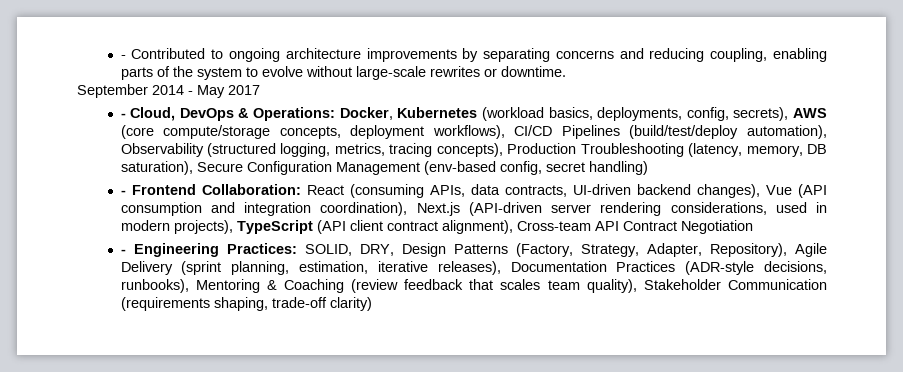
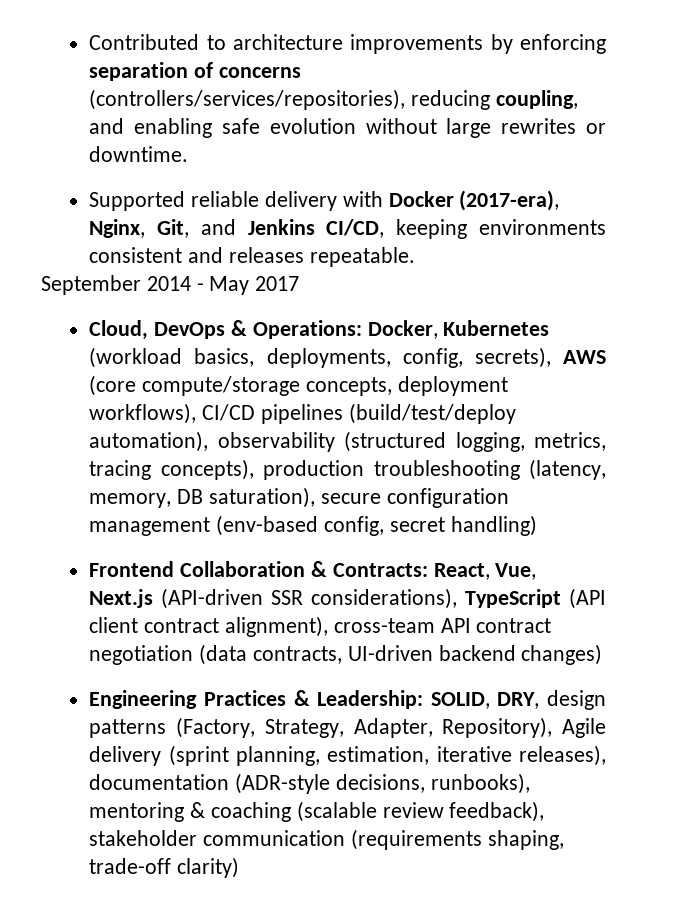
[120,55,126,59] - -> (89, 42) none
[228,48,280,62] ongoing -> (226, 42) none
[483,48,827,62] [120,66,566,80] separating concerns and reducing coupling, enabling parts of the system to evolve without large-scale rewrites or downtime. -> [520,34,606,54] [89,62,301,81] [89,89,578,110] [89,118,606,138] [89,146,189,162] [89,190,560,211] [89,219,606,239] [89,247,415,267] enforcing separation of concerns (controllers/services/repositories), reducing coupling, and enabling safe evolution without large rewrites or downtime. // Supported reliable delivery with Docker (2017-era), Nginx, Git, and Jenkins CI/CD, keeping environments consistent and releases repeatable.
[120,113,126,118] - -> (300, 283) none
[561,125,620,139] Pipelines -> [260,404,343,424] pipelines
[120,143,204,157] Observability -> [217,432,335,452] observability
[507,143,684,157] Production Troubleshooting -> [263,460,520,480] production troubleshooting
[196,161,420,175] Secure Configuration Management -> [320,488,509,508] [89,517,211,536] secure configuration management
[120,184,827,198] [120,202,828,216] [120,220,233,234] - Frontend Collaboration: React (consuming APIs, data contracts, UI-driven backend changes), Vue (API consumption and integration coordination), Next.js (API-driven server rendering considerations, used in modern projects), -> [89,561,537,580] [89,588,458,609] Frontend Collaboration & Contracts: React, Vue, Next.js (API-driven SSR considerations),
[516,220,753,234] [120,243,508,257] Cross-team API Contract Negotiation // - Engineering Practices: SOLID, DRY, Design Patterns -> [333,618,552,633] [89,644,603,665] [89,690,606,710] [89,719,167,738] cross-team API contract negotiation (data contracts, UI-driven backend changes) // Engineering Practices & Leadership: SOLID, DRY, design patterns
[120,261,173,275] Delivery -> [89,746,162,766] delivery
[510,261,676,272] Documentation Practices -> [89,774,230,790] documentation
[195,279,827,293] Mentoring & Coaching (review feedback that scales team quality), Stakeholder Communication -> [89,801,545,822] [89,830,346,846] mentoring & coaching (scalable review feedback), stakeholder communication

